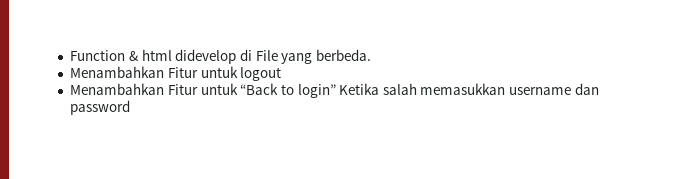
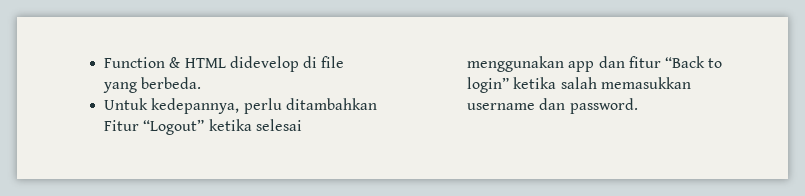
[141,49,172,61] html -> [184,58,226,68] HTML
[255,50,278,61] File -> [321,56,345,68] file
[70,66,282,81] [70,83,238,95] Menambahkan Fitur untuk logout // Menambahkan Fitur untuk -> [104,98,377,114] [104,119,302,135] [467,56,661,72] Untuk kedepannya, perlu ditambahkan Fitur “Logout” ketika selesai menggunakan app dan fitur
[339,83,380,95] Ketika -> [513,77,557,89] ketika
[70,100,131,115] password -> [569,98,638,114] password.

